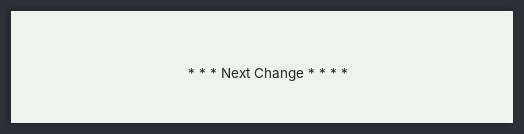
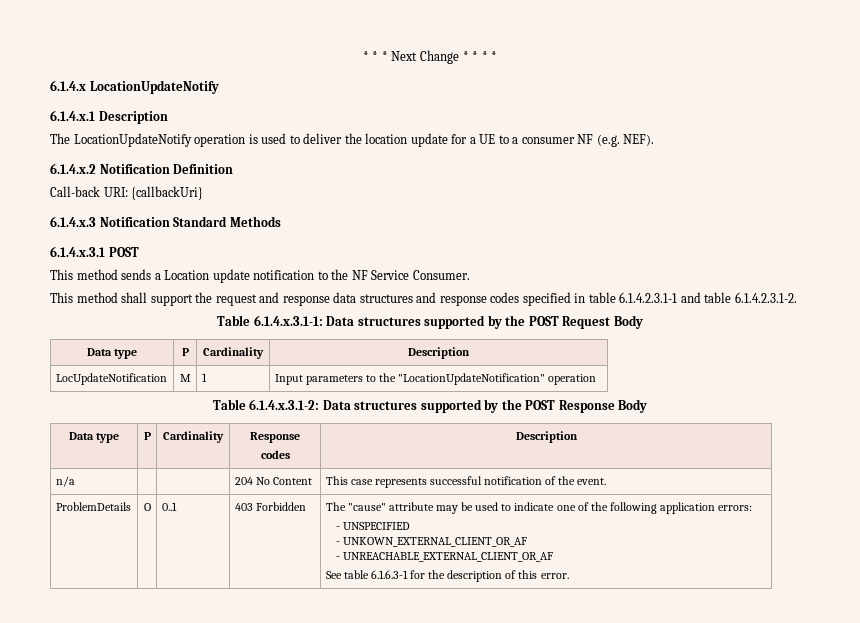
(348, 73) none -> [50,80,219,94] [50,110,168,124] [50,133,655,147] [50,163,234,174] [50,186,204,200] [50,216,281,227] [50,246,139,257] [50,269,470,283] [50,292,797,306] [217,315,643,329] [86,348,138,359] [181,348,189,356] [202,347,264,359] [408,347,471,359] [55,373,167,385] [179,374,191,382] [201,373,207,382] [274,373,597,385] [212,399,648,413] [68,432,120,443] [143,432,151,440] [163,431,224,443] [249,432,300,443] [260,450,290,459] [515,431,578,443] [55,476,75,487] [234,477,312,485] [325,476,607,488] [55,502,131,511] [143,503,151,511] [161,502,177,511] [234,502,306,511] [325,502,753,514] [335,522,410,530] [335,537,527,547] [335,552,553,562] [325,570,569,582] // 6.1.4.x LocationUpdateNotify // 6.1.4.x.1 Description // The LocationUpdateNotify operation is used to deliver the location update for a UE to a consumer NF (e.g. NEF). // 6.1.4.x.2 Notification Definition // Call-back URI: {callbackUri} // 6.1.4.x.3 Notification Standard Methods // 6.1.4.x.3.1 POST // This method sends a Location update notification to the NF Service Consumer. // This method shall support the request and response data structures and response codes specified in table 6.1.4.2.3.1-1 and table 6.1.4.2.3.1-2. // Table 6.1.4.x.3.1-1: Data structures supported by the POST Request Body // Data type | P | Cardinality | Description // LocUpdateNotification | M | 1 | Input parameters to the "LocationUpdateNotification" operation // Table 6.1.4.x.3.1-2: Data structures supported by the POST Response Body // Data type | P | Cardinality | Response // codes | Description // n/a | | | 204 No Content | This case represents successful notification of the event. // ProblemDetails | O | 0..1 | 403 Forbidden | The "cause" attribute may be used to indicate one of the following application errors: // - UNSPECIFIED // - UNKOWN_EXTERNAL_CLIENT_OR_AF // - UNREACHABLE_EXTERNAL_CLIENT_OR_AF // See table 6.1.6.3-1 for the description of this error.

